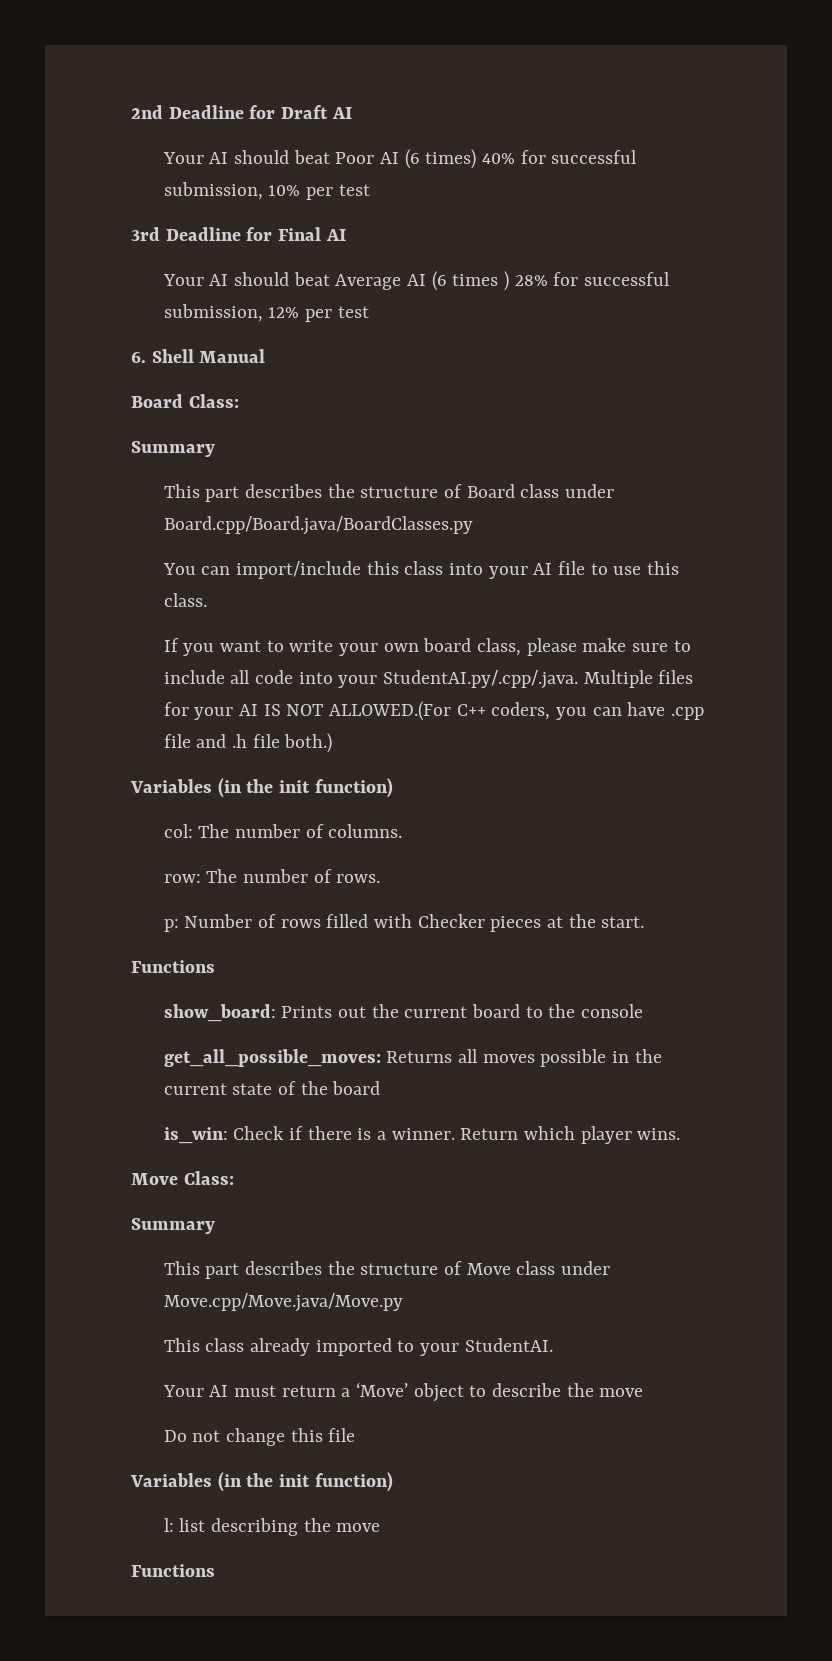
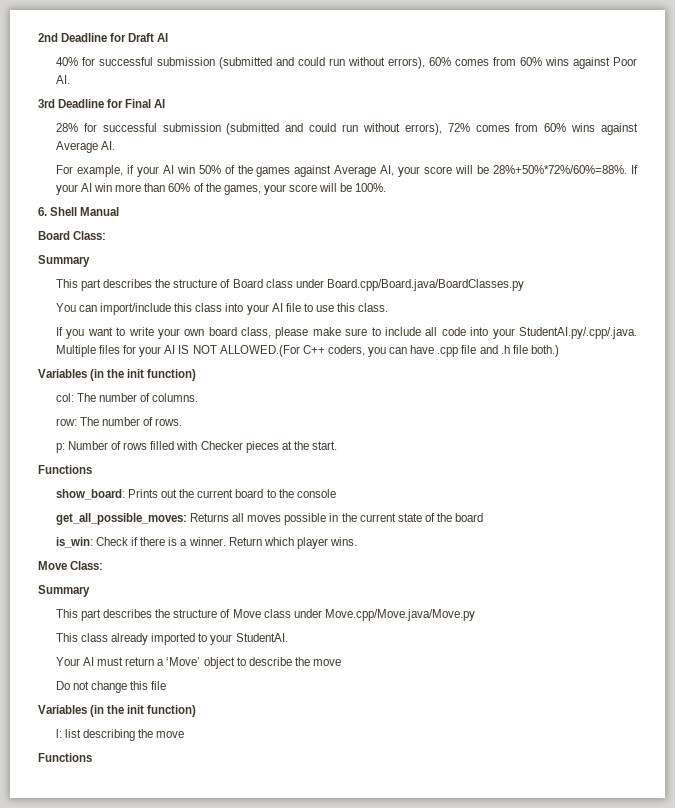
[162,149,638,169] [163,182,370,200] Your AI should beat Poor AI (6 times) 40% for successful submission, 10% per test -> [55,57,637,69] [55,75,70,84] 40% for successful submission (submitted and could run without errors), 60% comes from 60% wins against Poor AI.
[162,271,671,291] [163,304,369,322] Your AI should beat Average AI (6 times ) 28% for successful submission, 12% per test -> [55,123,638,135] [55,141,116,153] [55,165,638,177] [55,183,387,195] 28% for successful submission (submitted and could run without errors), 72% comes from 60% wins against Average AI. // For example, if your AI win 50% of the games against Average AI, your score will be 28%+50%*72%/60%=88%. If your AI win more than 60% of the games, your score will be 100%.

